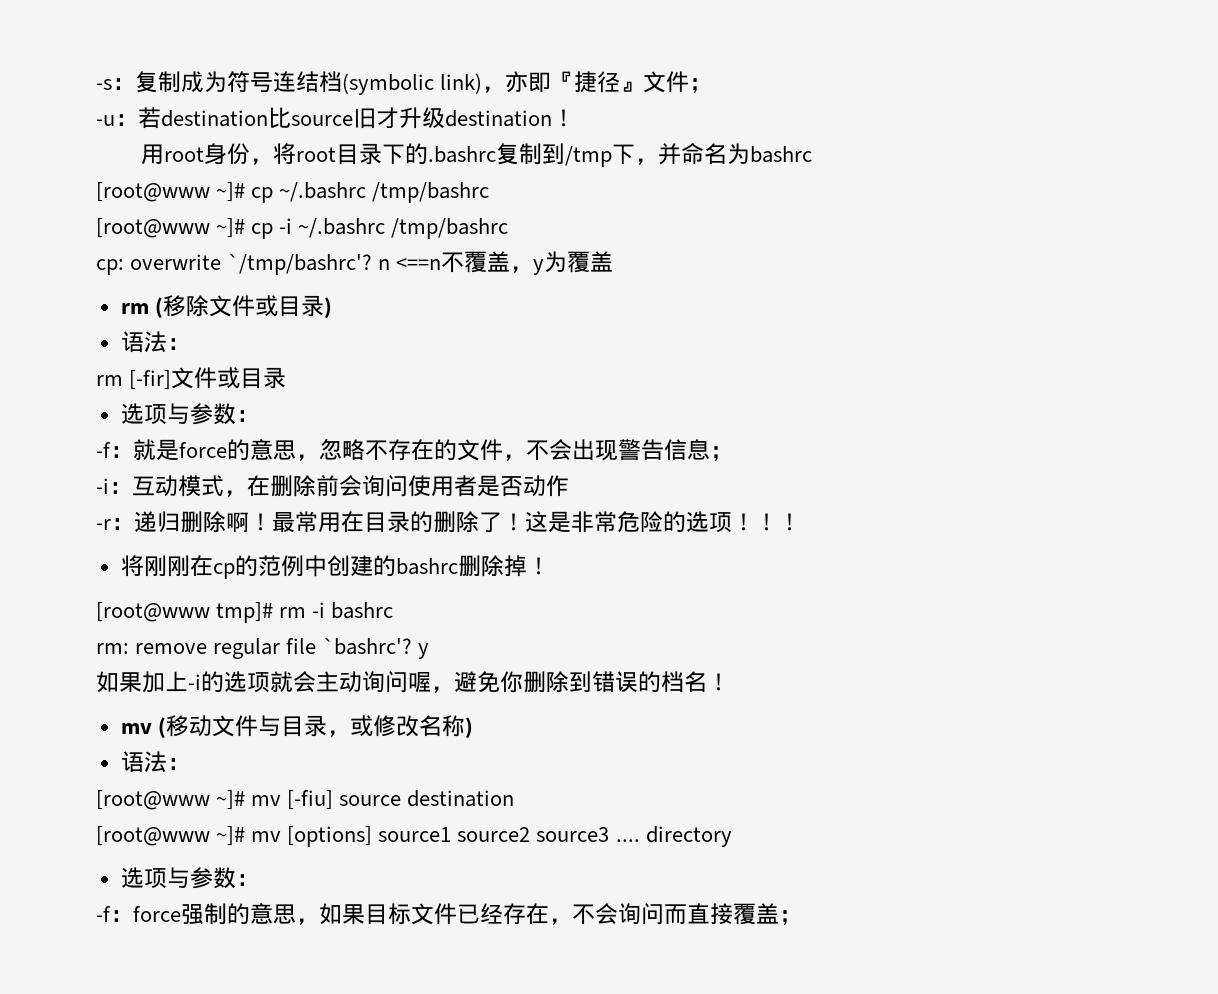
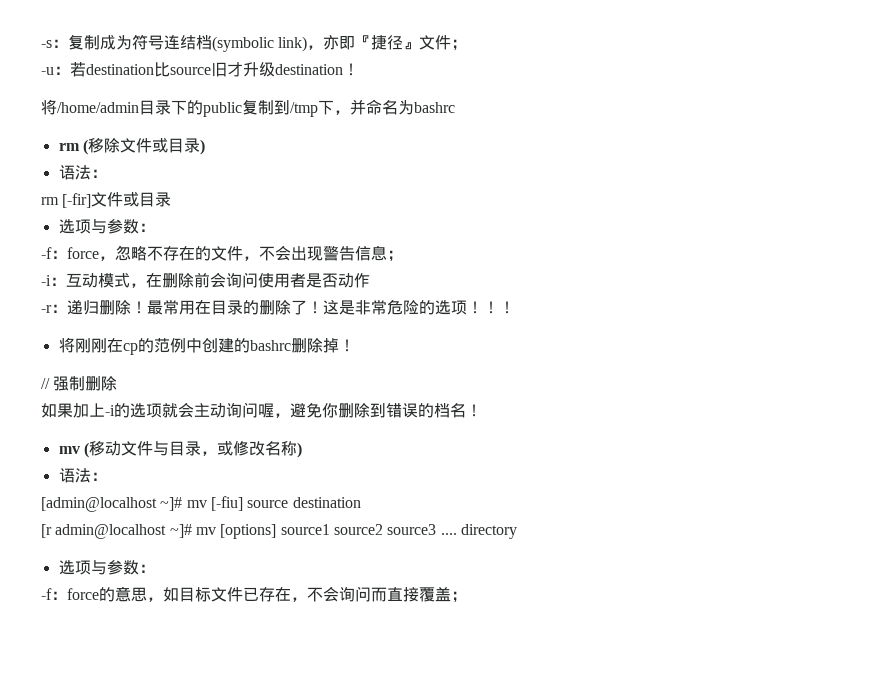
[140,143,336,165] 用root身份，将root -> [41,99,139,115] 将/home/admin
[427,146,496,163] .bashrc -> [203,102,242,117] public
[96,182,490,203] [96,218,509,239] [96,251,614,275] // [root@www ~]# cp ~/.bashrc /tmp/bashrc // [root@www ~]# cp -i ~/.bashrc /tmp/bashrc // cp: overwrite `/tmp/bashrc'? n <==n不覆盖，y为覆盖 -> (455, 107) none
[133,439,296,461] 就是force的意思 -> [67,247,99,259] force
[226,512,249,533] 啊 -> (131, 307) none
[96,602,394,623] [96,637,430,659] [root@www tmp]# rm -i bashrc // rm: remove regular file `bashrc'? y -> [41,376,118,391] // 强制删除
[96,790,210,810] [root@www -> [41,497,157,512] [admin@localhost
[96,826,210,846] [root@www -> [41,524,167,539] [r admin@localhost
[181,903,227,925] 强制 -> (99, 594) none
[342,904,365,925] 果 -> (179, 594) none
[480,903,503,924] 经 -> (259, 594) none

